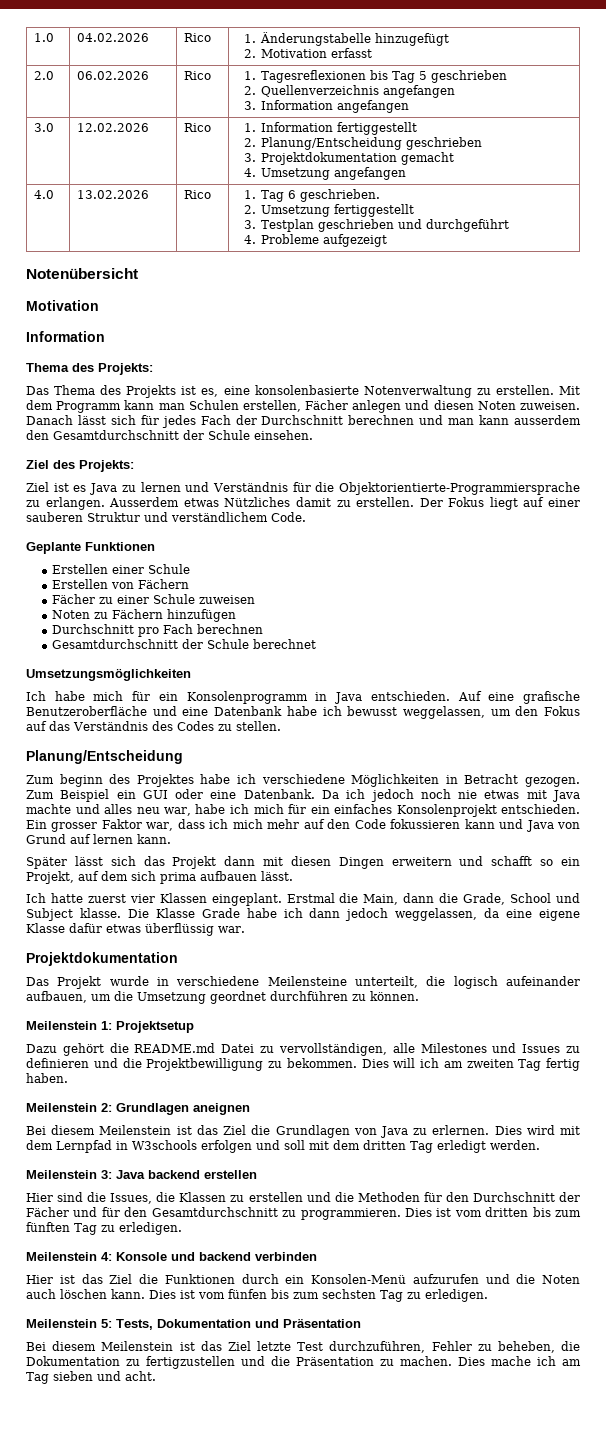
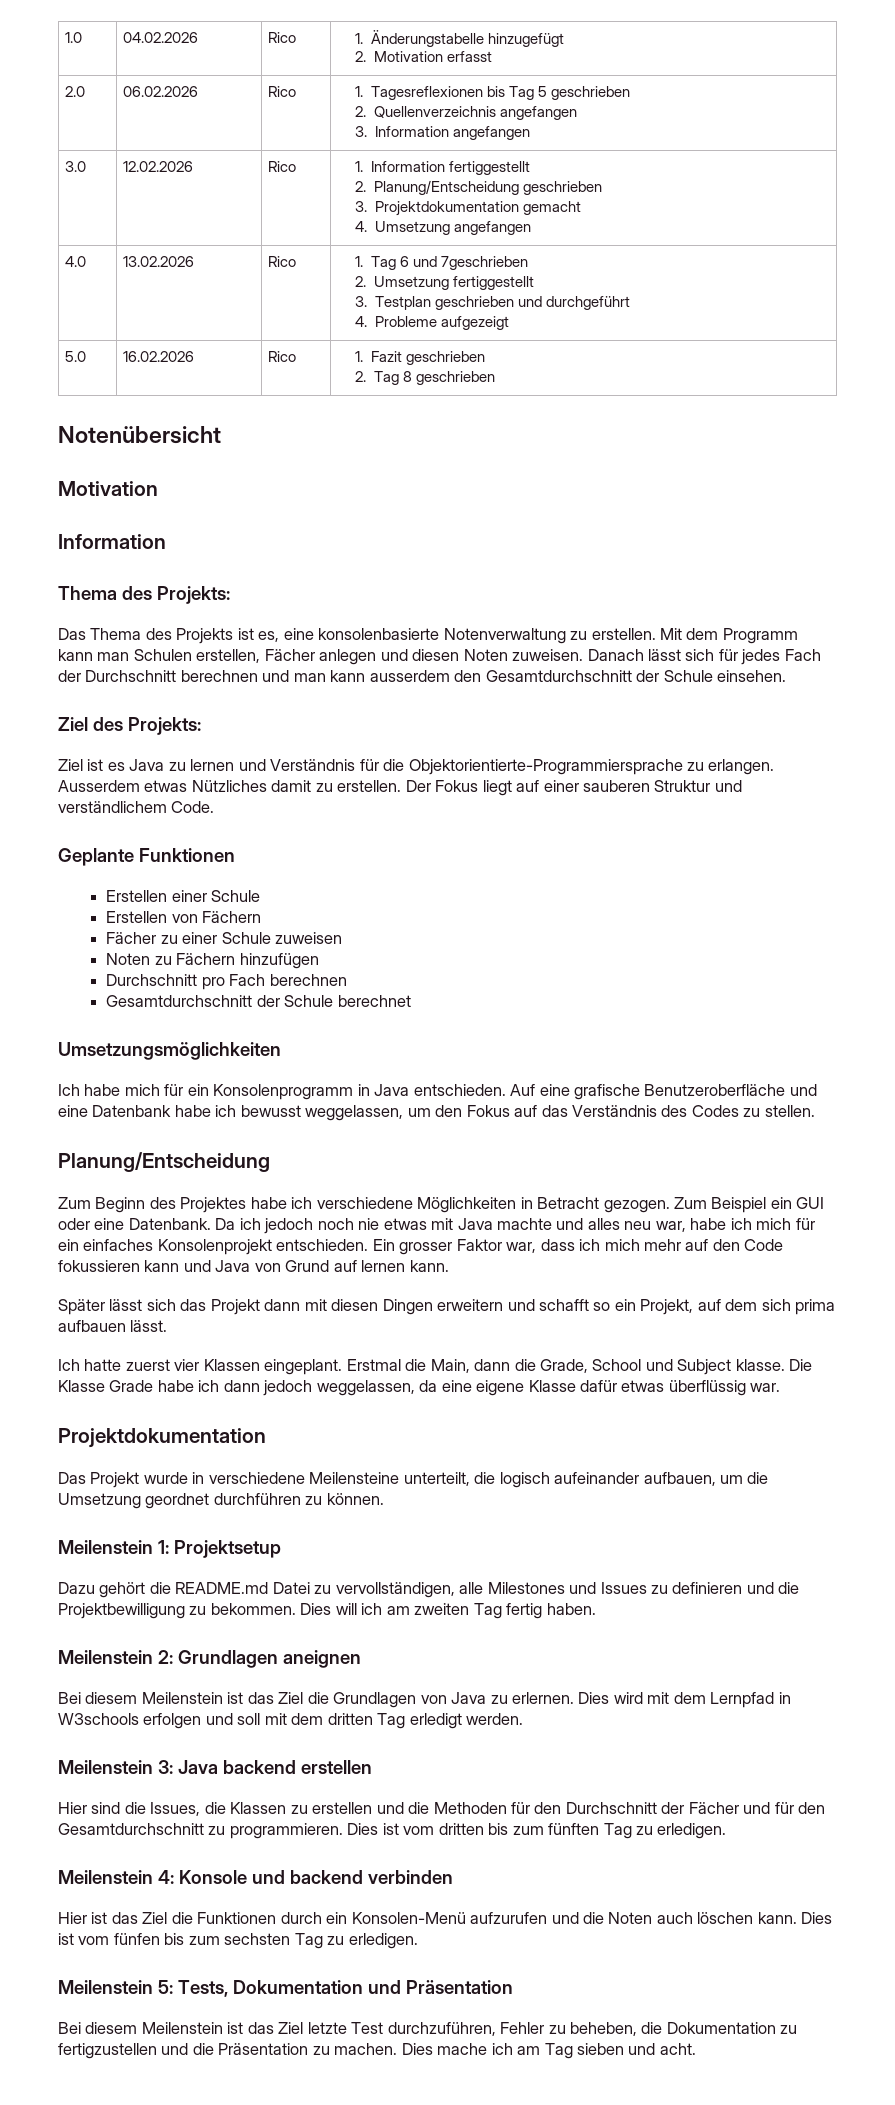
[300,189,381,202] geschrieben. -> [412,256,528,270] und 7geschrieben
(388, 240) none -> [64,351,86,362] [122,351,194,362] [267,351,296,362] [355,351,485,365] [355,371,495,385] // 5.0 | 16.02.2026 | Rico | 1. Fazit geschrieben // 2. Tag 8 geschrieben
[59,774,103,787] beginn -> [95,1197,146,1213] Beginn

